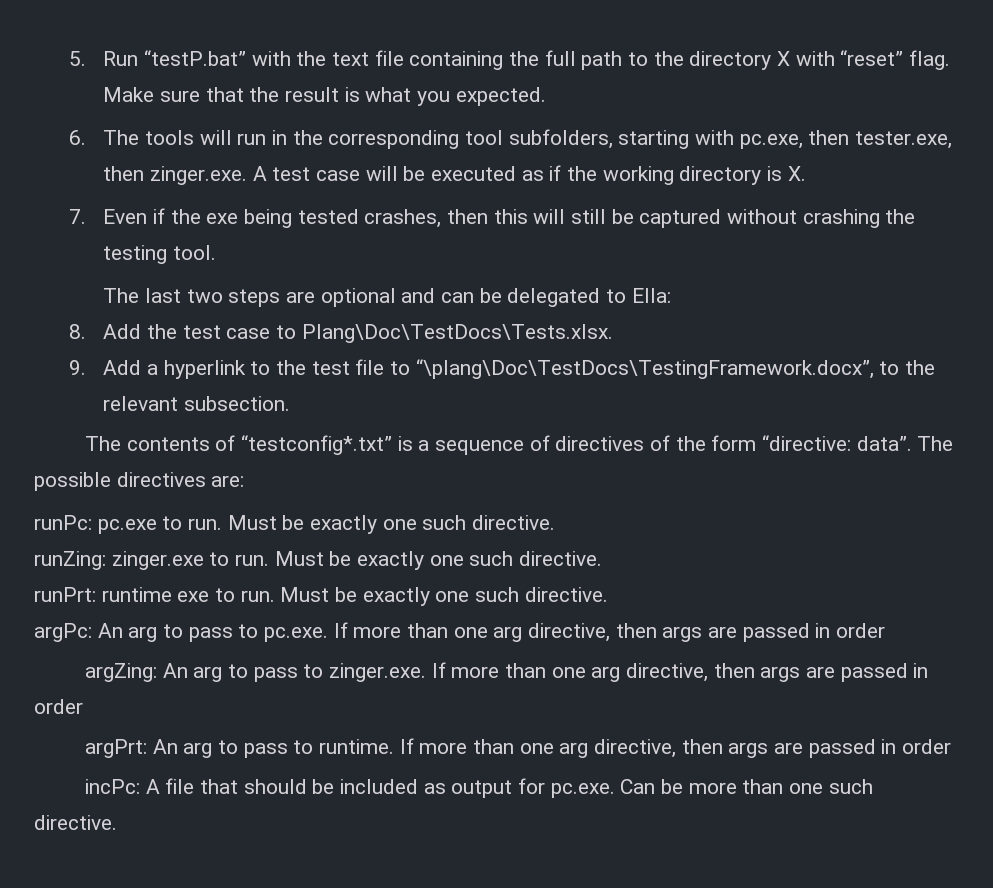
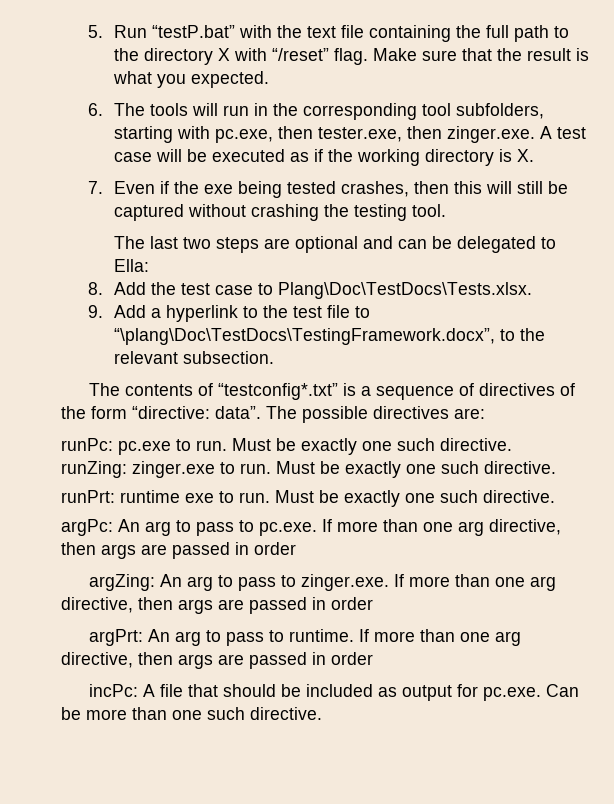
[840,50,904,66] “reset” -> [272,48,330,61] “/reset”

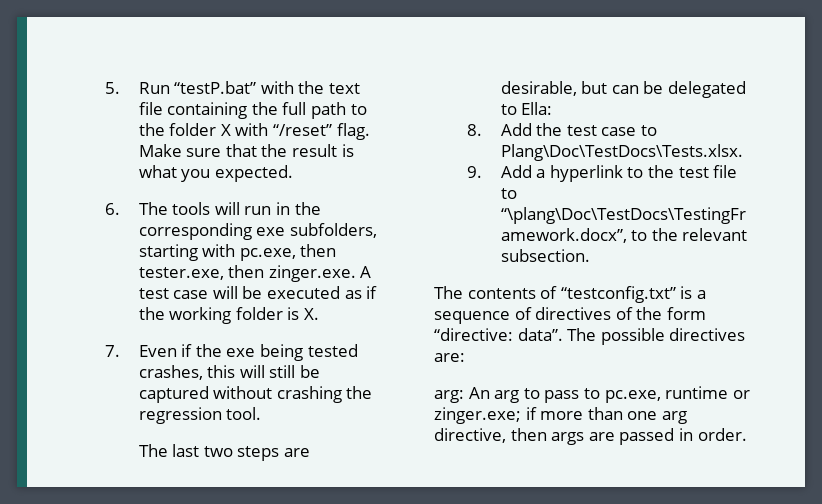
[144,48,214,65] directory -> [169,123,217,136] folder
[422,103,452,116] tool -> [256,227,286,236] exe
[425,149,495,166] directory -> [235,307,283,320] folder
[414,181,450,194] then -> (203, 372) none
[354,204,408,221] testing -> [138,407,222,424] regression
[295,236,394,253] optional and -> [500,81,608,96] desirable, but
[218,383,339,400] “testconfig*.txt” -> [560,286,676,303] “testconfig.txt”
[61,438,512,455] [61,461,556,478] [61,490,555,507] [61,519,332,536] runPc: pc.exe to run. Must be exactly one such directive. // runZing: zinger.exe to run. Must be exactly one such directive. // runPrt: runtime exe to run. Must be exactly one such directive. // argPc: An arg to pass to pc.exe. If -> [434,386,750,403] [434,407,537,424] arg: An arg to pass to pc.exe, runtime or zinger.exe; if
[254,542,296,555] [89,574,557,591] [61,597,373,614] [89,629,522,646] [61,652,373,669] [89,684,580,701] [61,707,322,720] order // argZing: An arg to pass to zinger.exe. If more than one arg directive, then args are passed in order // argPrt: An arg to pass to runtime. If more than one arg directive, then args are passed in order // incPc: A file that should be included as output for pc.exe. Can be more than one such directive. -> [697,428,747,441] order.

